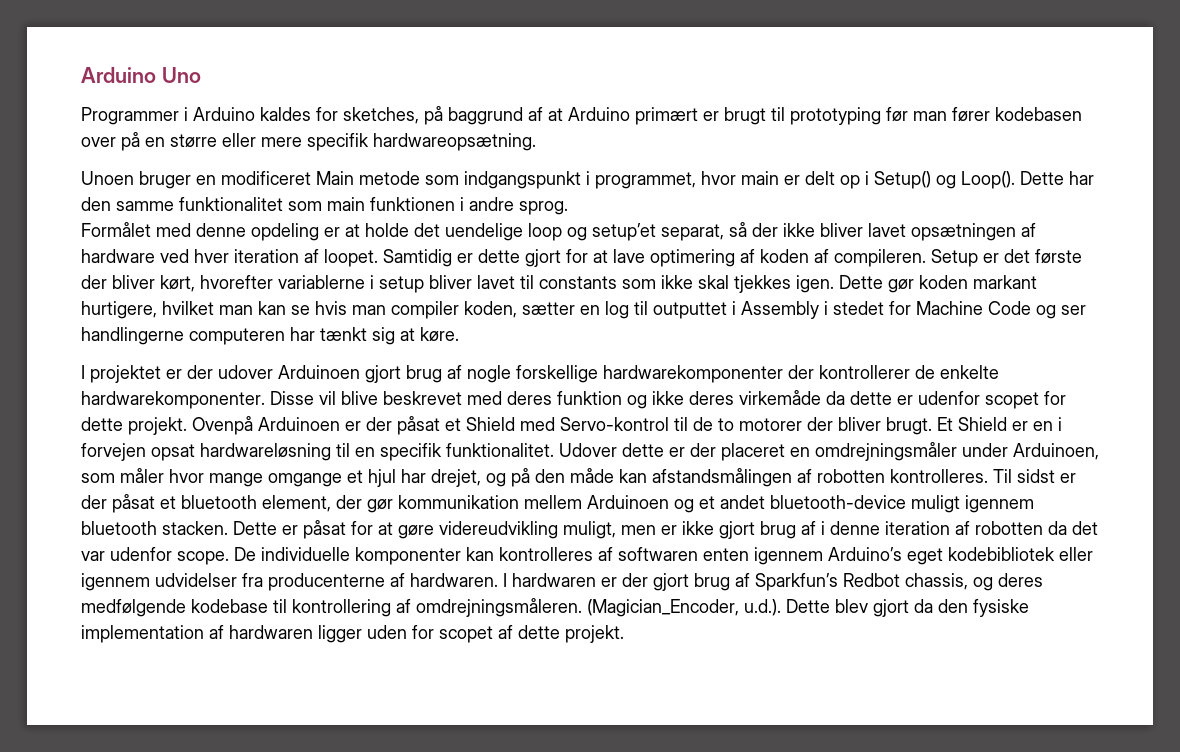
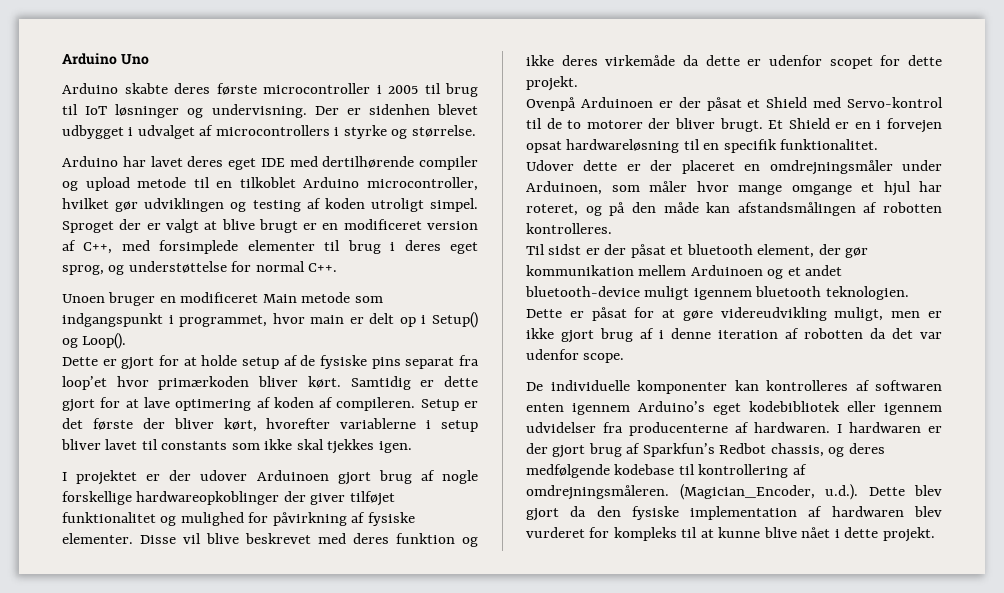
[81,106,1082,125] [81,132,536,151] Programmer i Arduino kaldes for sketches, på baggrund af at Arduino primært er brugt til prototyping før man fører kodebasen over på en større eller mere specifik hardwareopsætning. -> [62,83,478,97] [62,104,478,118] [62,125,476,139] [62,156,478,170] [62,177,478,191] [62,198,478,212] [62,219,479,233] [62,240,479,254] [62,261,338,275] Arduino skabte deres første microcontroller i 2005 til brug til IoT løsninger og undervisning. Der er sidenhen blevet udbygget i udvalget af microcontrollers i styrke og størrelse. // Arduino har lavet deres eget IDE med dertilhørende compiler og upload metode til en tilkoblet Arduino microcontroller, hvilket gør udviklingen og testing af koden utroligt simpel. Sproget der er valgt at blive brugt er en modificeret version af C++, med forsimplede elementer til brug i deres eget sprog, og understøttelse for normal C++.
[1020,171,1094,185] [81,197,568,215] [81,222,1036,241] [81,249,378,267] Dette har den samme funktionalitet som main funktionen i andre sprog. // Formålet med denne opdeling er at holde det uendelige loop og setup’et separat, så der ikke bliver lavet opsætningen af hardware ved hver iteration af loopet. -> [62,355,480,370] [62,376,341,390] // Dette er gjort for at holde setup af de fysiske pins separat fra loop’et hvor primærkoden bliver kørt.
[839,275,1037,293] [81,301,1086,319] [81,327,459,345] Dette gør koden markant hurtigere, hvilket man kan se hvis man compiler koden, sætter en log til outputtet i Assembly i stedet for Machine Code og ser handlingerne computeren har tænkt sig at køre. -> (412, 447) none
[603,365,999,383] [81,391,265,409] hardwarekomponenter der kontrollerer de enkelte hardwarekomponenter. -> [136,491,395,506] [62,512,415,526] [62,533,133,544] hardwareopkoblinger der giver tilføjet funktionalitet og mulighed for påvirkning af fysiske elementer.
(187, 426) none -> (578, 83) //
(554, 450) none -> (879, 144) //
[431,469,481,487] drejet, -> [526,204,578,216] roteret,
(988, 476) none -> (612, 228) //
[162,521,228,535] stacken. -> [825,286,909,300] teknologien.
(229, 558) none -> (625, 358) //
[318,625,513,643] ligger uden for scopet af -> [914,506,942,517] [526,527,840,541] blev vurderet for kompleks til at kunne blive nået i

